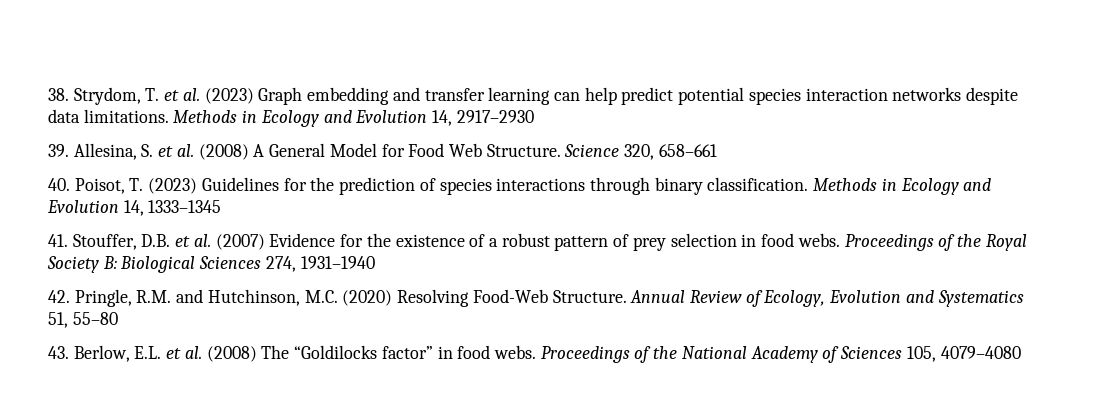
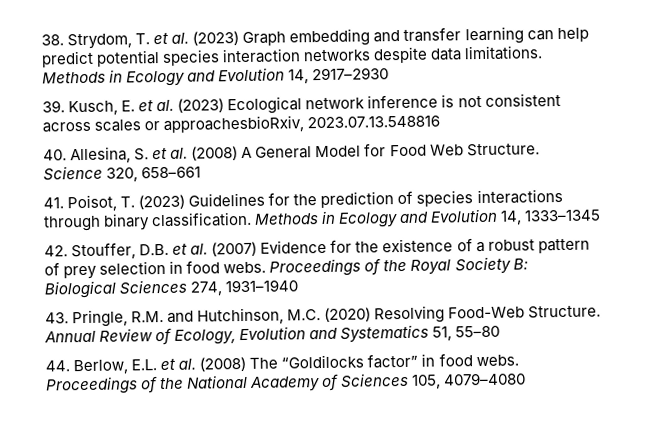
(69, 150) none -> [68,92,561,116] [42,115,441,133] [43,149,67,161] Kusch, E. et al. (2023) Ecological network inference is not consistent across scales or approachesbioRxiv, 2023.07.13.548816 // 40.
[48,178,70,191] 40. -> [43,197,64,209] 41.
[48,234,68,247] 41. -> [44,245,68,257] 42.
[48,290,70,303] 42. -> [45,312,69,324] 43.
[48,346,69,359] 43. -> [45,360,70,372] 44.

